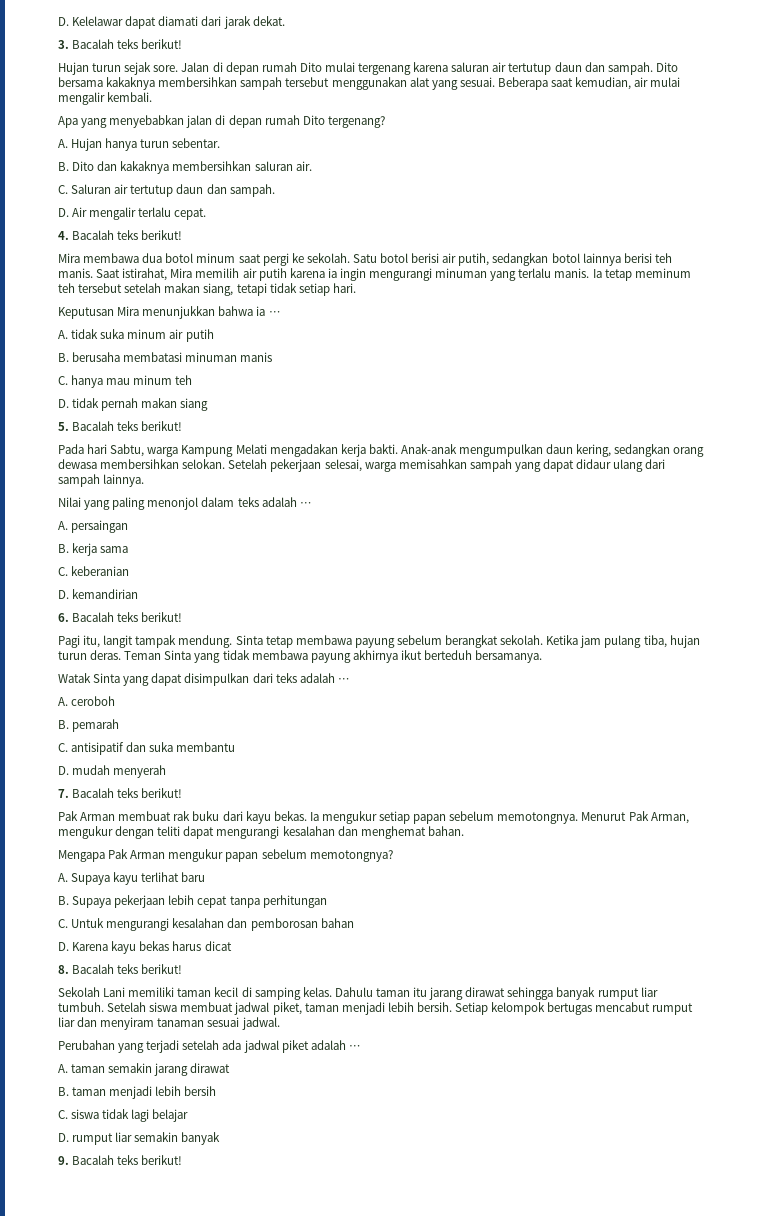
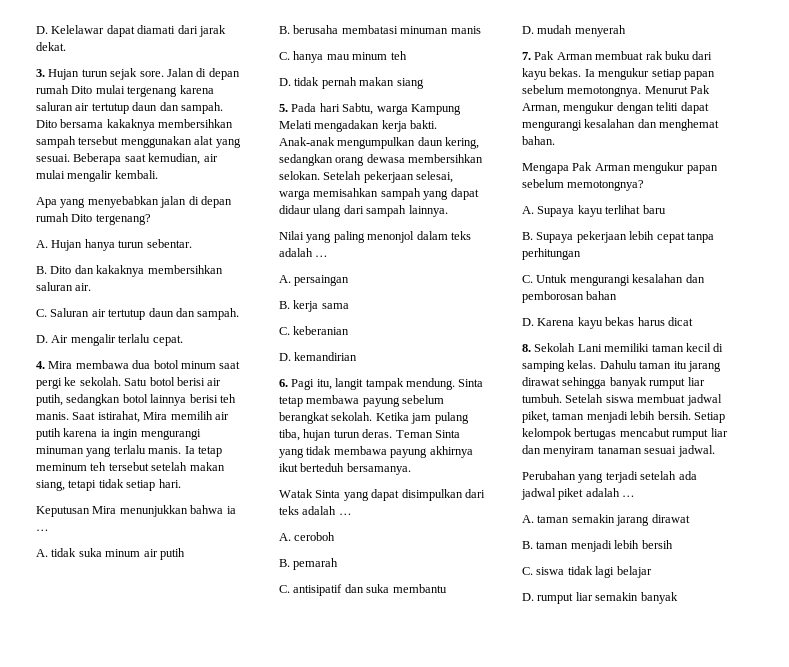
[72,39,183,49] Bacalah teks berikut! // -> (45, 73) none
[72,230,183,240] Bacalah teks berikut! // -> (45, 365) none
[72,421,183,431] Bacalah teks berikut! // -> (288, 108) none
[72,612,183,622] Bacalah teks berikut! // -> (288, 383) none
[72,788,183,798] Bacalah teks berikut! // -> (531, 56) none
[72,964,183,974] Bacalah teks berikut! // -> (531, 348) none
[58,1155,183,1165] // 9. Bacalah teks berikut! -> (678, 598) none

